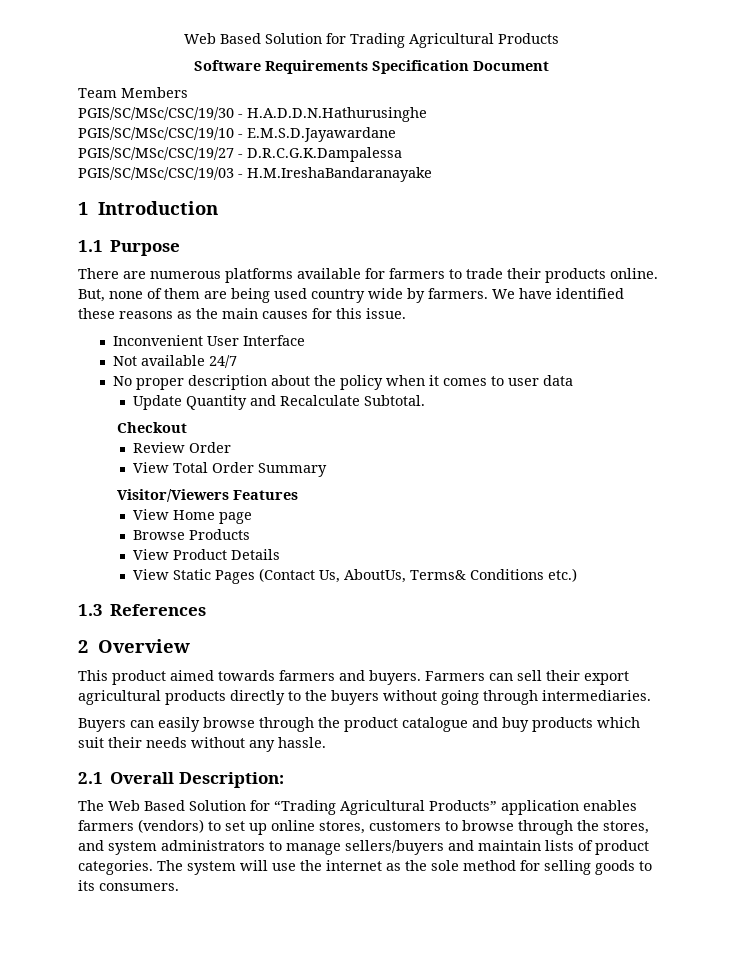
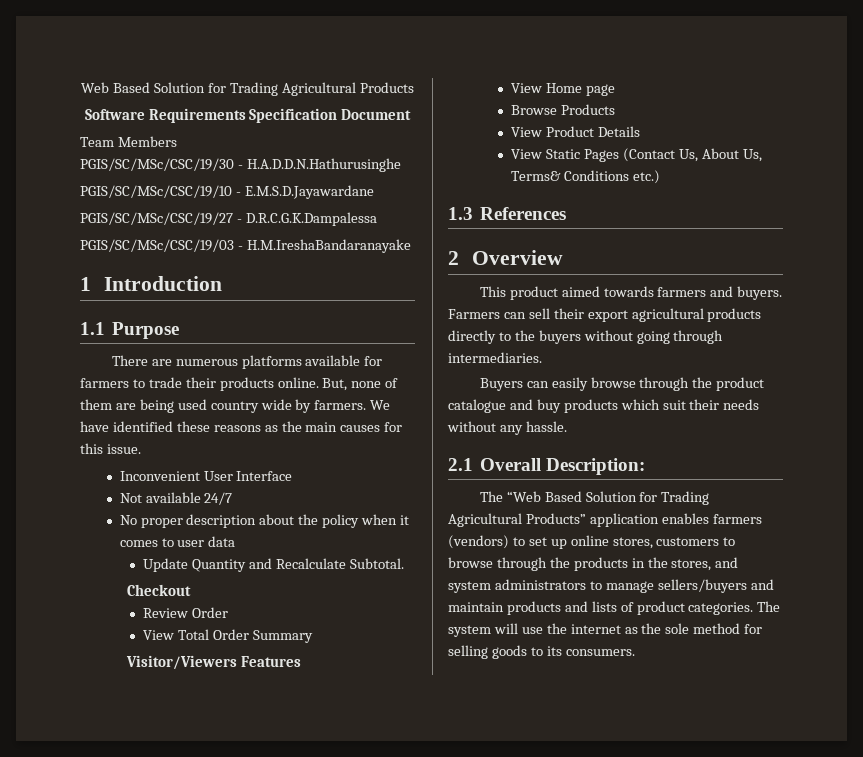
[343,569,406,583] AboutUs, -> [701,148,762,162] About Us,
[108,800,336,815] Web Based Solution for “Trading -> [506,491,710,505] “Web Based Solution for Trading
(599, 825) none -> [573,557,668,571] products in the
(541, 845) none -> [506,601,588,615] products and

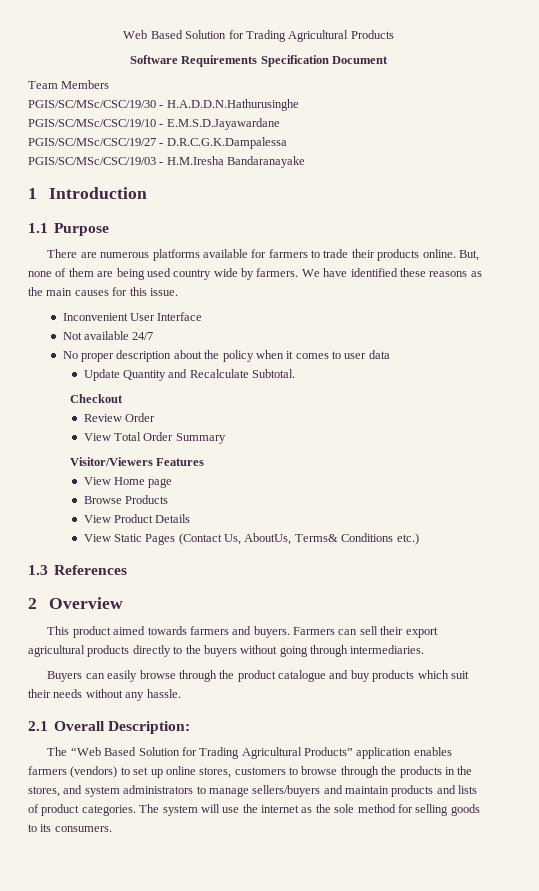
[246,239,411,253] H.M.IreshaBandaranayake -> [166,156,306,168] H.M.Iresha Bandaranayake
[701,148,762,162] About Us, -> [244,533,292,545] AboutUs,

